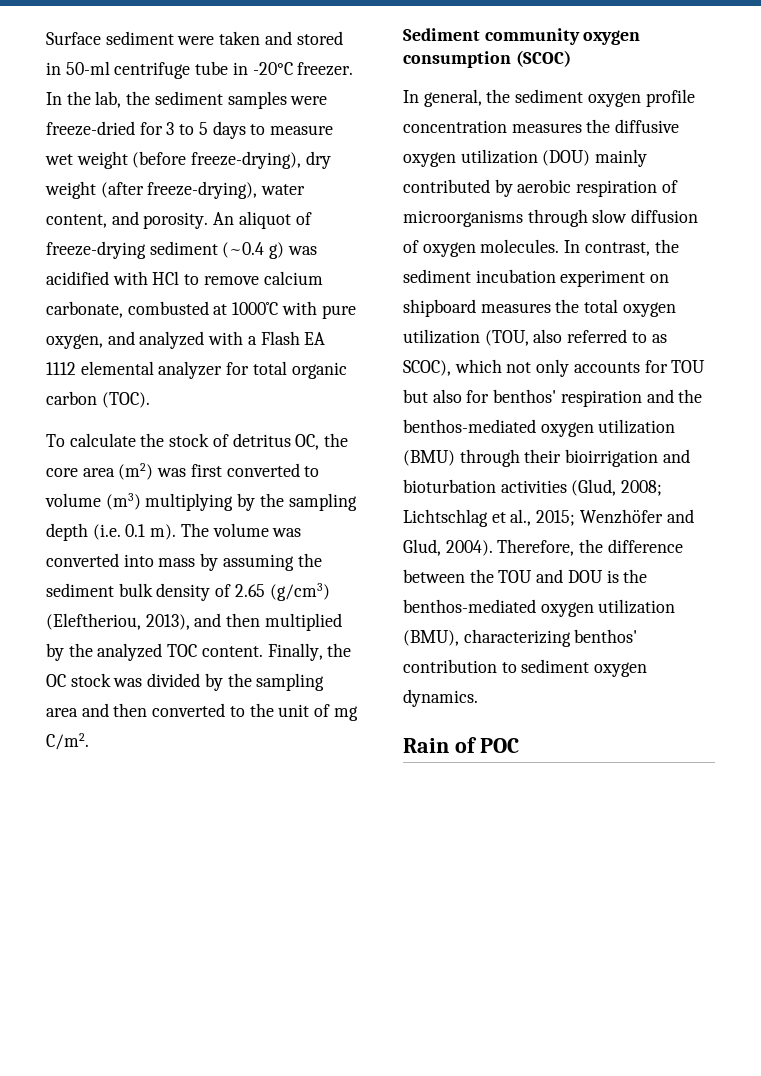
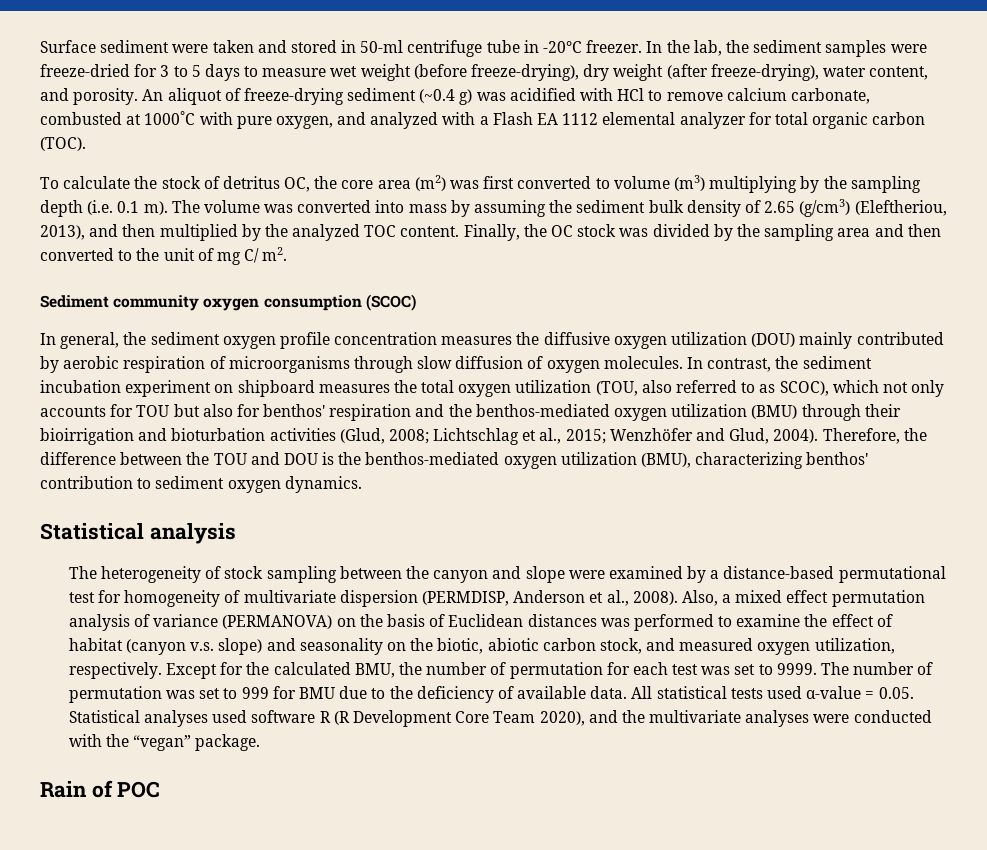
[46,733,89,750] C/m2. -> [244,247,288,263] C/ m2.
(478, 698) none -> [40,523,236,544] [68,566,946,583] [68,590,925,607] [68,614,893,631] [68,638,895,655] [68,662,934,679] [68,686,914,703] [68,710,932,727] [68,734,261,751] // Statistical analysis // The heterogeneity of stock sampling between the canyon and slope were examined by a distance-based permutational test for homogeneity of multivariate dispersion (PERMDISP, Anderson et al., 2008). Also, a mixed effect permutation analysis of variance (PERMANOVA) on the basis of Euclidean distances was performed to examine the effect of habitat (canyon v.s. slope) and seasonality on the biotic, abiotic carbon stock, and measured oxygen utilization, respectively. Except for the calculated BMU, the number of permutation for each test was set to 9999. The number of permutation was set to 999 for BMU due to the deficiency of available data. All statistical tests used α-value = 0.05. Statistical analyses used software R (R Development Core Team 2020), and the multivariate analyses were conducted with the “vegan” package.

